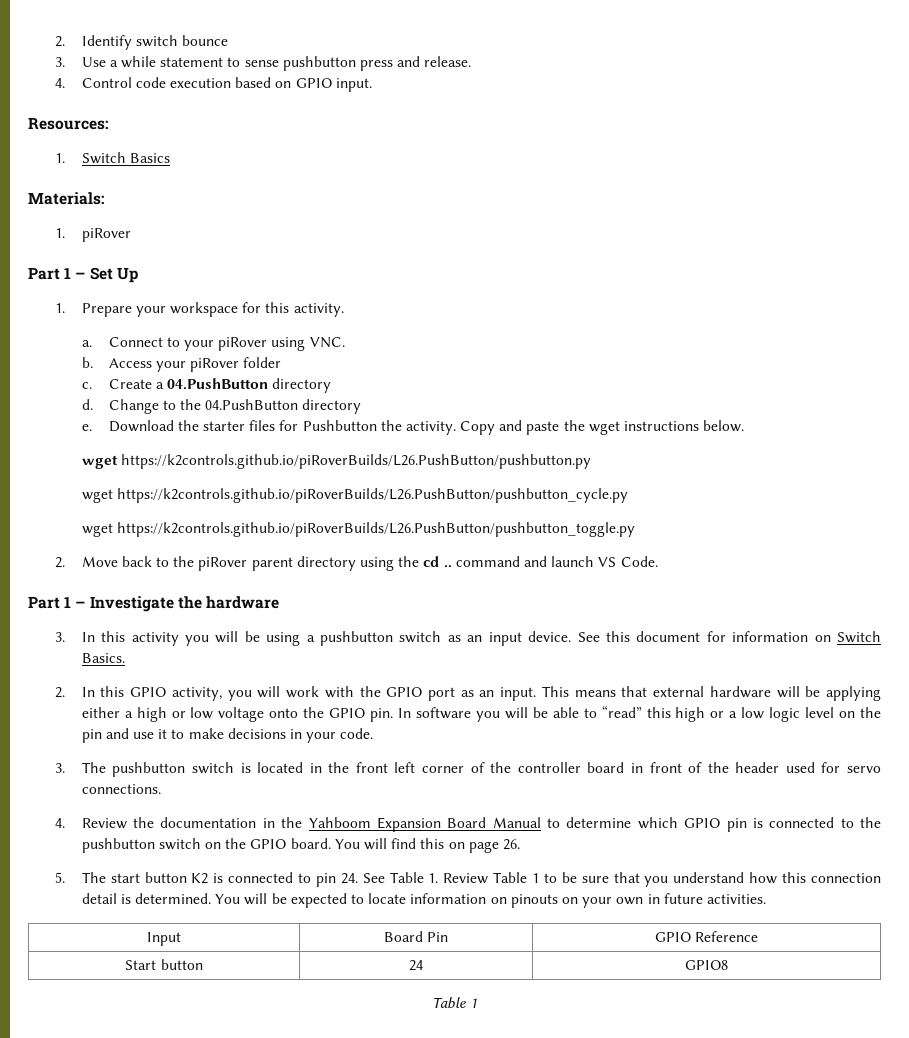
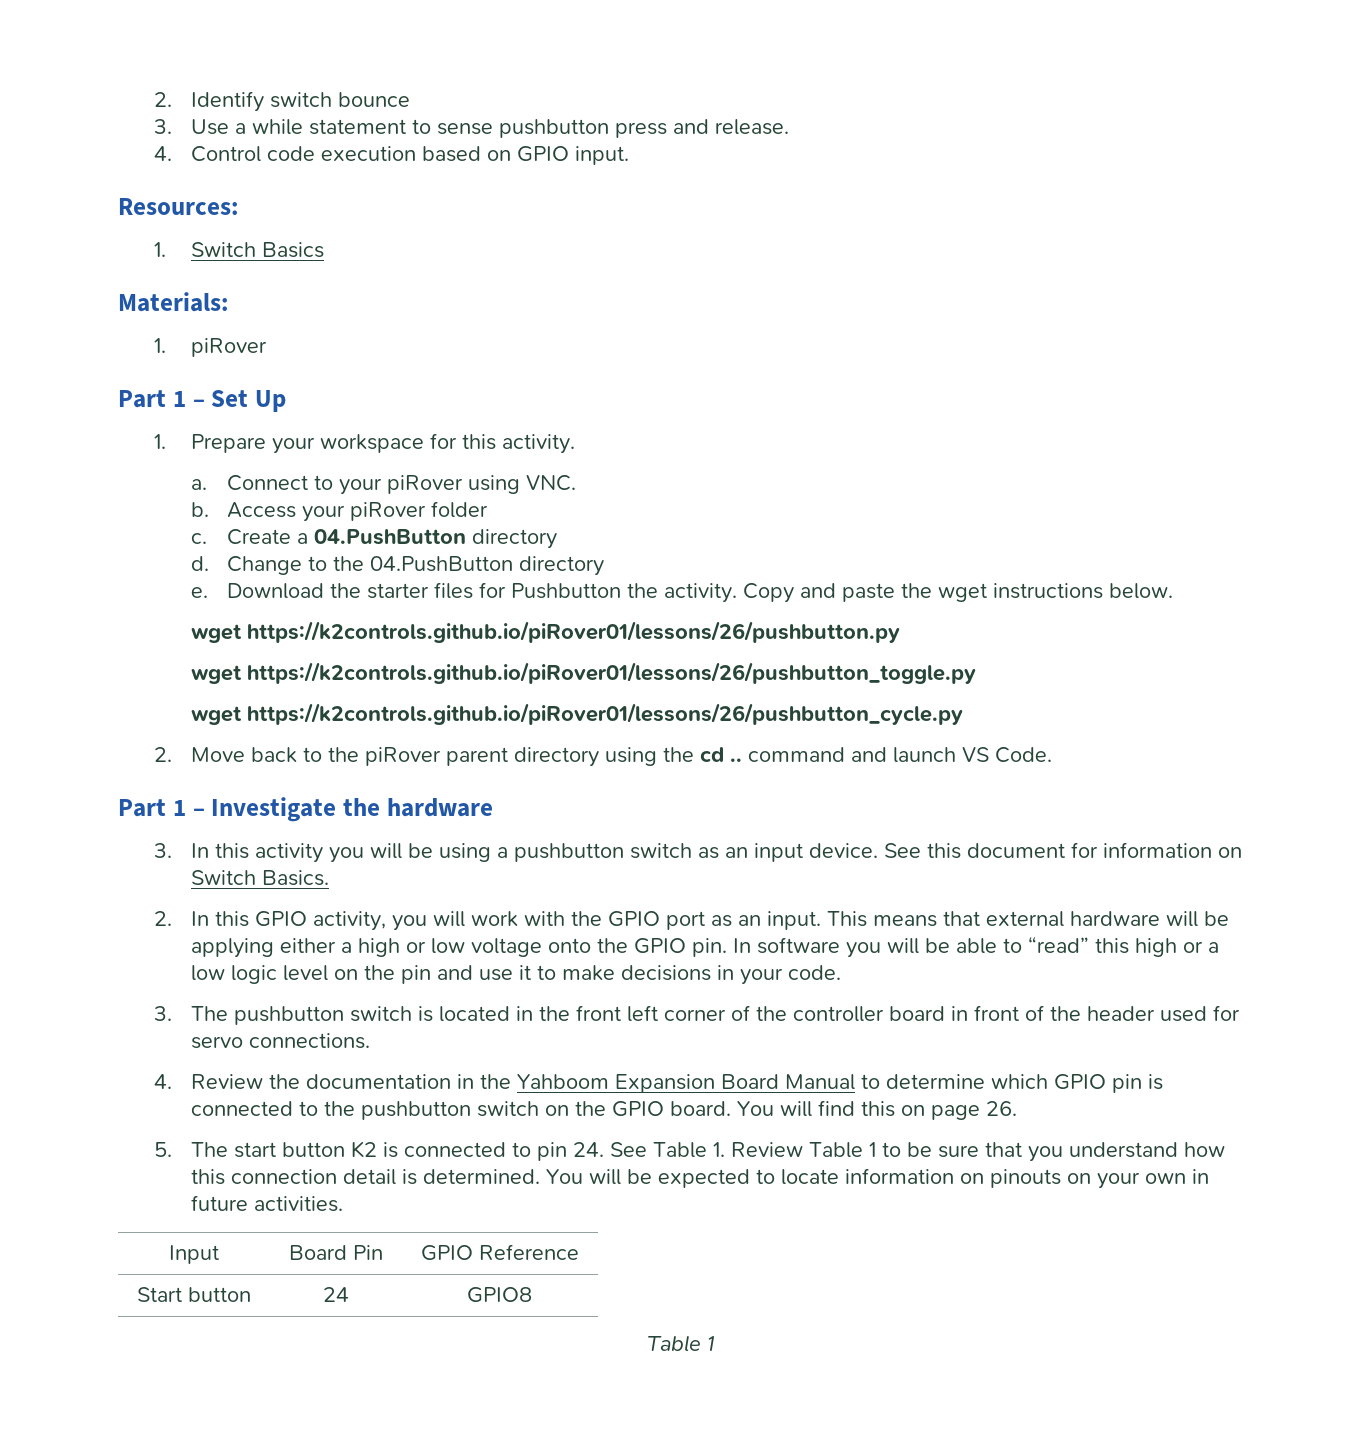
[120,454,591,469] [81,488,628,503] [81,522,635,537] https://k2controls.github.io/piRoverBuilds/L26.PushButton/pushbutton.py // wget https://k2controls.github.io/piRoverBuilds/L26.PushButton/pushbutton_cycle.py // wget https://k2controls.github.io/piRoverBuilds/L26.PushButton/pushbutton_toggle.py -> [246,621,900,643] [190,662,976,684] [190,703,963,725] https://k2controls.github.io/piRover01/lessons/26/pushbutton.py // wget https://k2controls.github.io/piRover01/lessons/26/pushbutton_toggle.py // wget https://k2controls.github.io/piRover01/lessons/26/pushbutton_cycle.py

